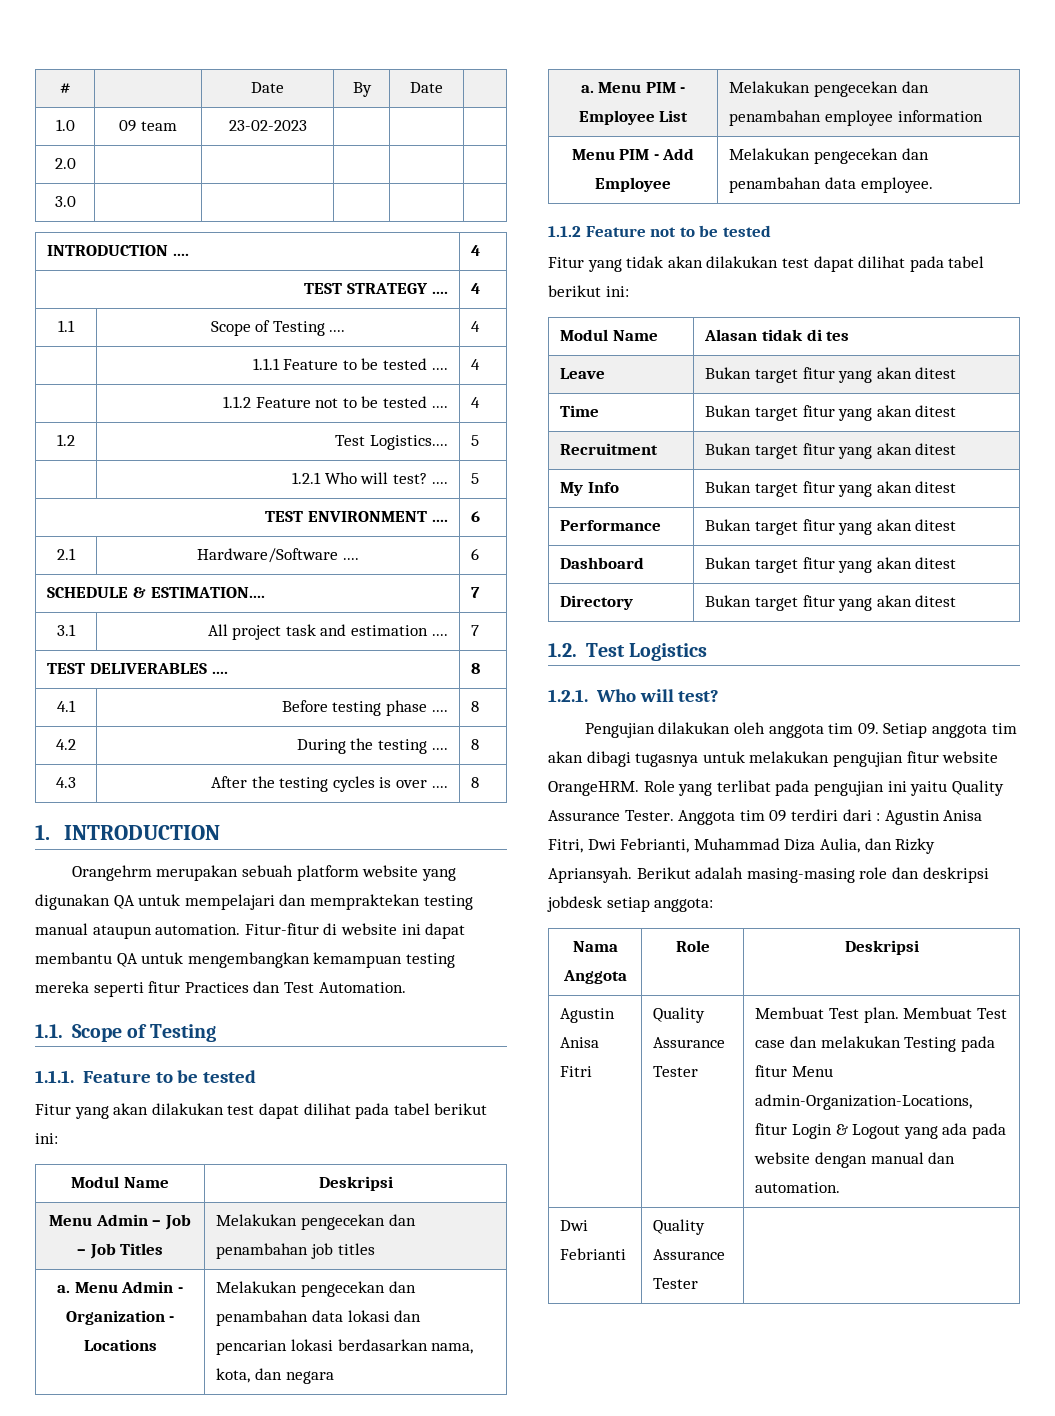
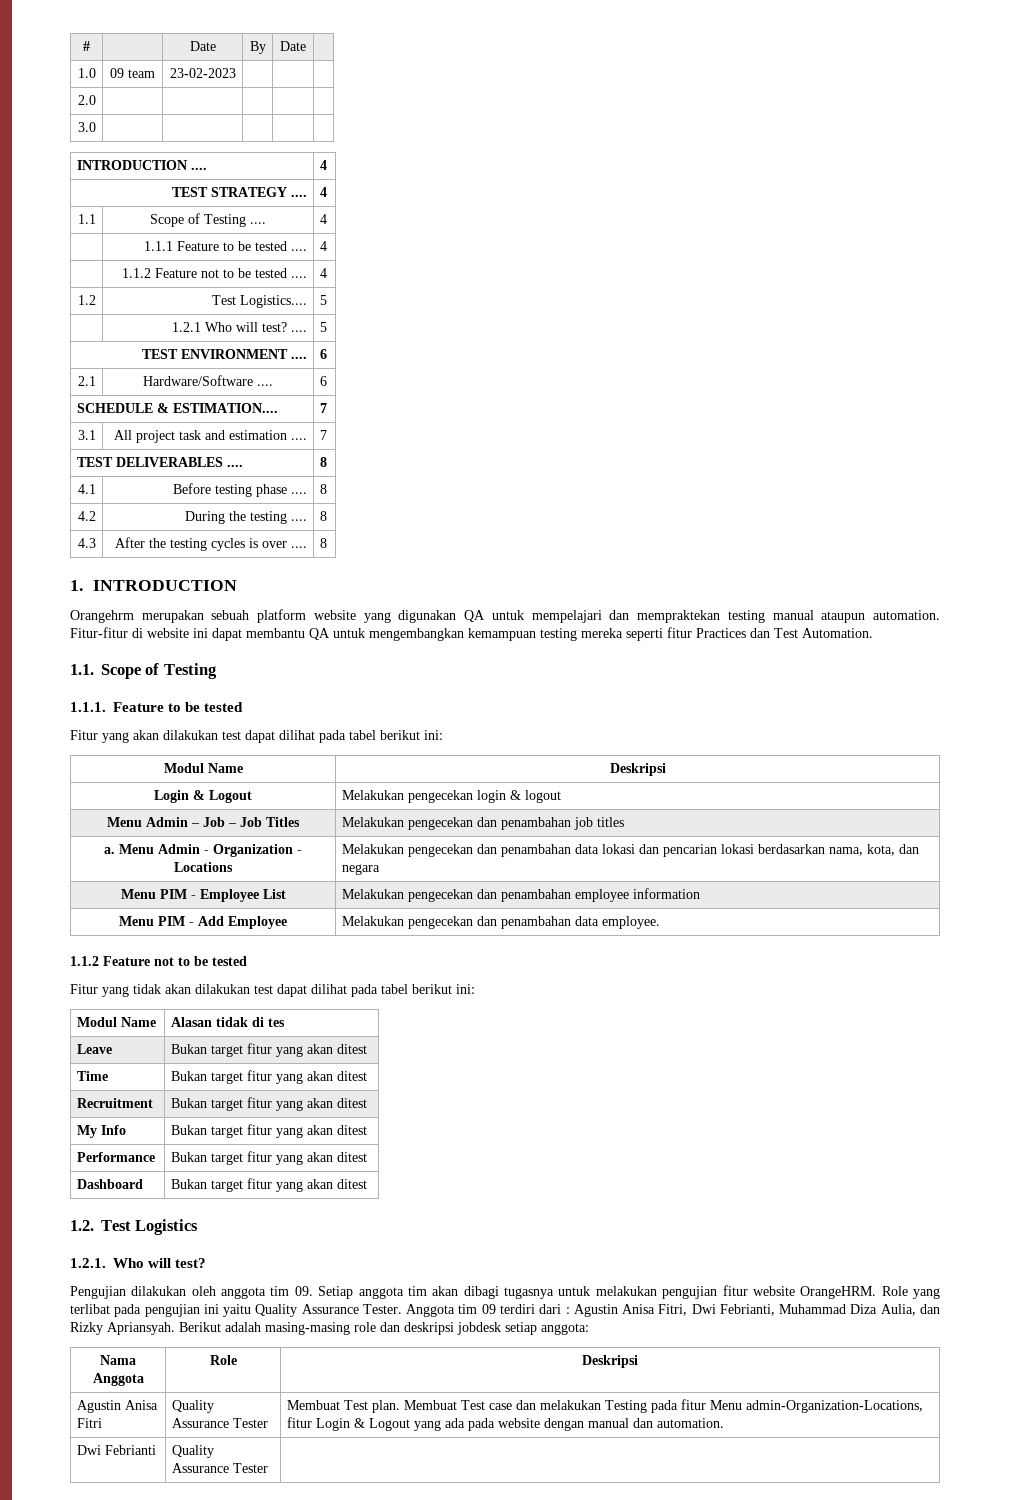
(393, 1183) none -> [154,790,252,803] [341,790,561,803] // Login & Logout | Melakukan pengecekan login & logout
[580,85,594,93] a. -> (380, 869) none
[560,595,634,610] [705,595,957,611] // Directory | Bukan target fitur yang akan ditest -> (367, 1184) none

